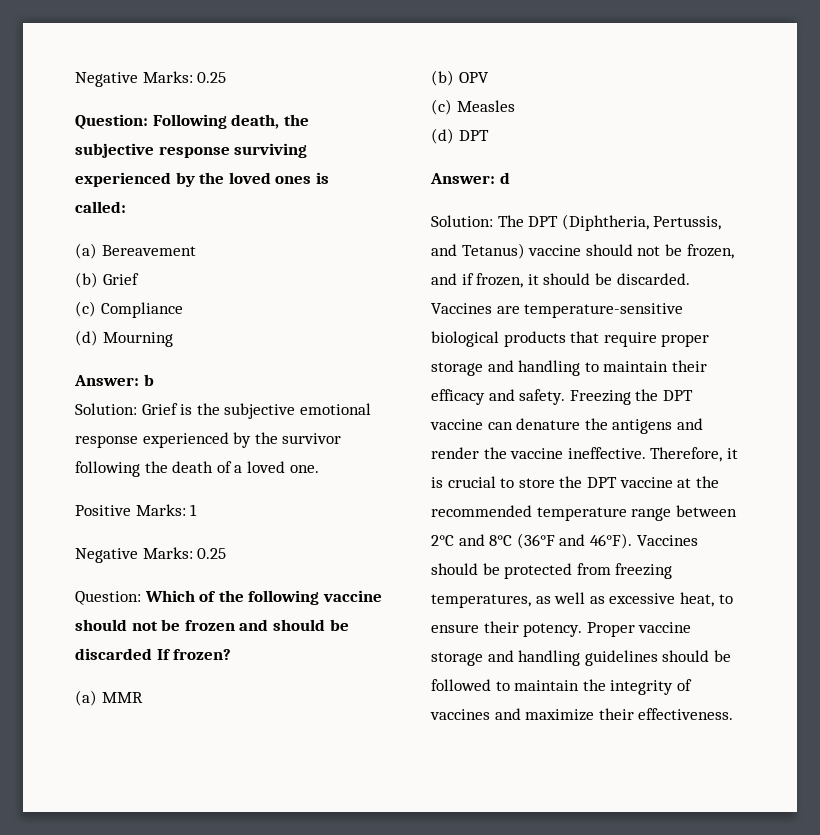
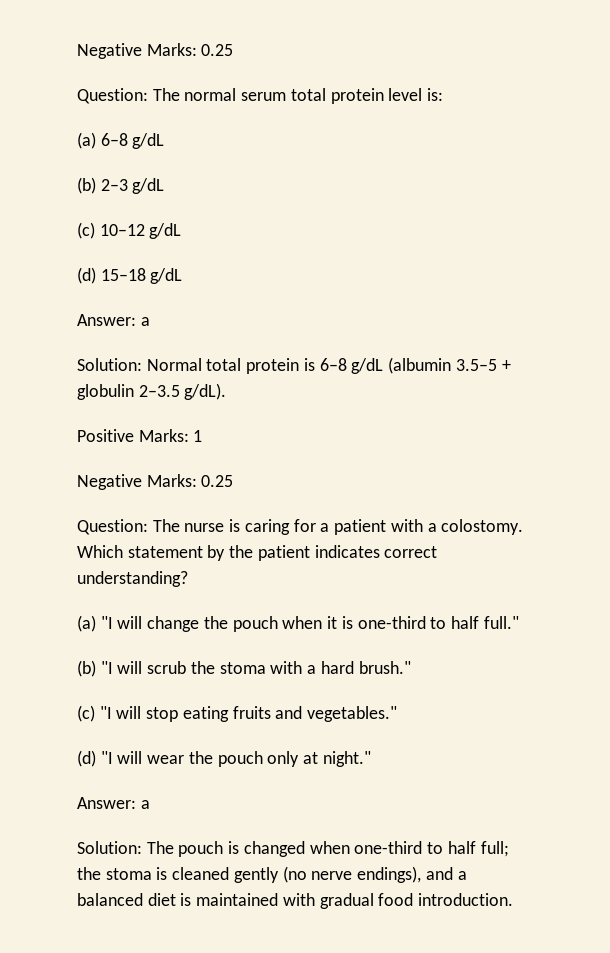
[75,71,227,87] [75,114,309,130] [75,143,308,158] [75,172,329,187] [75,201,126,213] [75,243,196,259] [75,272,139,288] [75,301,183,318] [75,330,173,347] [74,374,154,386] [75,403,371,419] [75,432,342,448] [75,461,319,477] Negative Marks: 0.25 // Question: Following death, the subjective response surviving experienced by the loved ones is called: // (a) Bereavement // (b) Grief // (c) Compliance // (d) Mourning // Answer: b // Solution: Grief is the subjective emotional response experienced by the survivor following the death of a loved one. -> [77,43,234,59] [77,88,444,104] [77,132,165,149] [77,177,165,194] [77,222,182,239] [77,267,183,284] [77,314,150,326] [77,357,511,374] [77,383,227,400] Negative Marks: 0.25 // Question: The normal serum total protein level is: // (a) 6–8 g/dL // (b) 2–3 g/dL // (c) 10–12 g/dL // (d) 15–18 g/dL // Answer: a // Solution: Normal total protein is 6–8 g/dL (albumin 3.5–5 + globulin 2–3.5 g/dL).
[144,590,382,605] [75,619,349,631] [75,648,232,660] [75,690,143,706] [431,70,489,86] [431,99,515,115] [431,128,489,144] [430,172,510,184] Which of the following vaccine should not be frozen and should be discarded If frozen? // (a) MMR // (b) OPV // (c) Measles // (d) DPT // Answer: d -> [152,519,524,535] [77,545,438,561] [77,571,188,587] [77,615,519,632] [77,660,411,677] [77,705,398,722] [77,750,371,767] [77,797,150,809] The nurse is caring for a patient with a colostomy. Which statement by the patient indicates correct understanding? // (a) "I will change the pouch when it is one-third to half full." // (b) "I will scrub the stoma with a hard brush." // (c) "I will stop eating fruits and vegetables." // (d) "I will wear the pouch only at night." // Answer: a
[528,214,722,231] [431,243,734,259] [431,273,690,288] [431,303,684,318] [431,331,710,347] [431,360,707,376] [431,389,693,405] [430,418,703,434] [431,447,738,462] [431,476,719,488] [431,505,737,521] [431,533,698,549] [431,563,673,579] [431,592,733,608] [431,621,692,637] [431,650,731,666] [431,679,692,695] [430,708,734,721] DPT (Diphtheria, Pertussis, and Tetanus) vaccine should not be frozen, and if frozen, it should be discarded. Vaccines are temperature-sensitive biological products that require proper storage and handling to maintain their efficacy and safety. Freezing the DPT vaccine can denature the antigens and render the vaccine ineffective. Therefore, it is crucial to store the DPT vaccine at the recommended temperature range between 2°C and 8°C (36°F and 46°F). Vaccines should be protected from freezing temperatures, as well as excessive heat, to ensure their potency. Proper vaccine storage and handling guidelines should be followed to maintain the integrity of vaccines and maximize their effectiveness. -> [178,841,509,857] [77,866,467,883] [77,893,514,909] pouch is changed when one-third to half full; the stoma is cleaned gently (no nerve endings), and a balanced diet is maintained with gradual food introduction.

